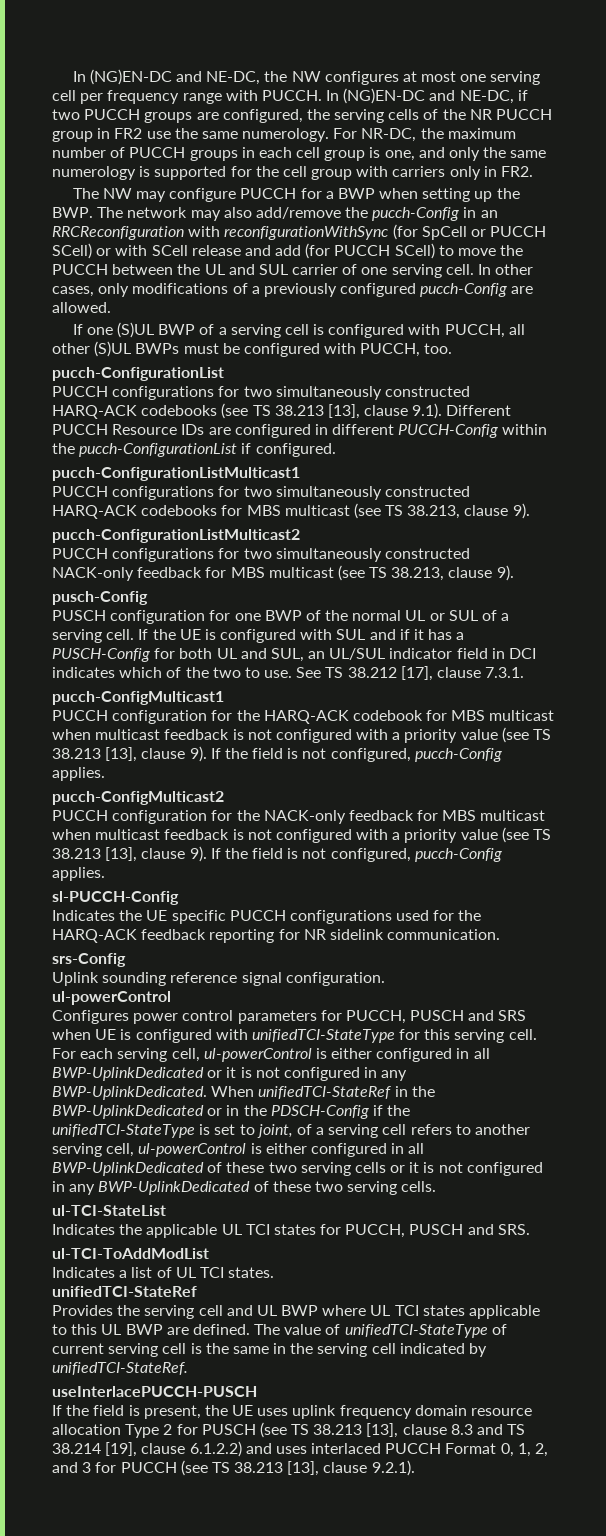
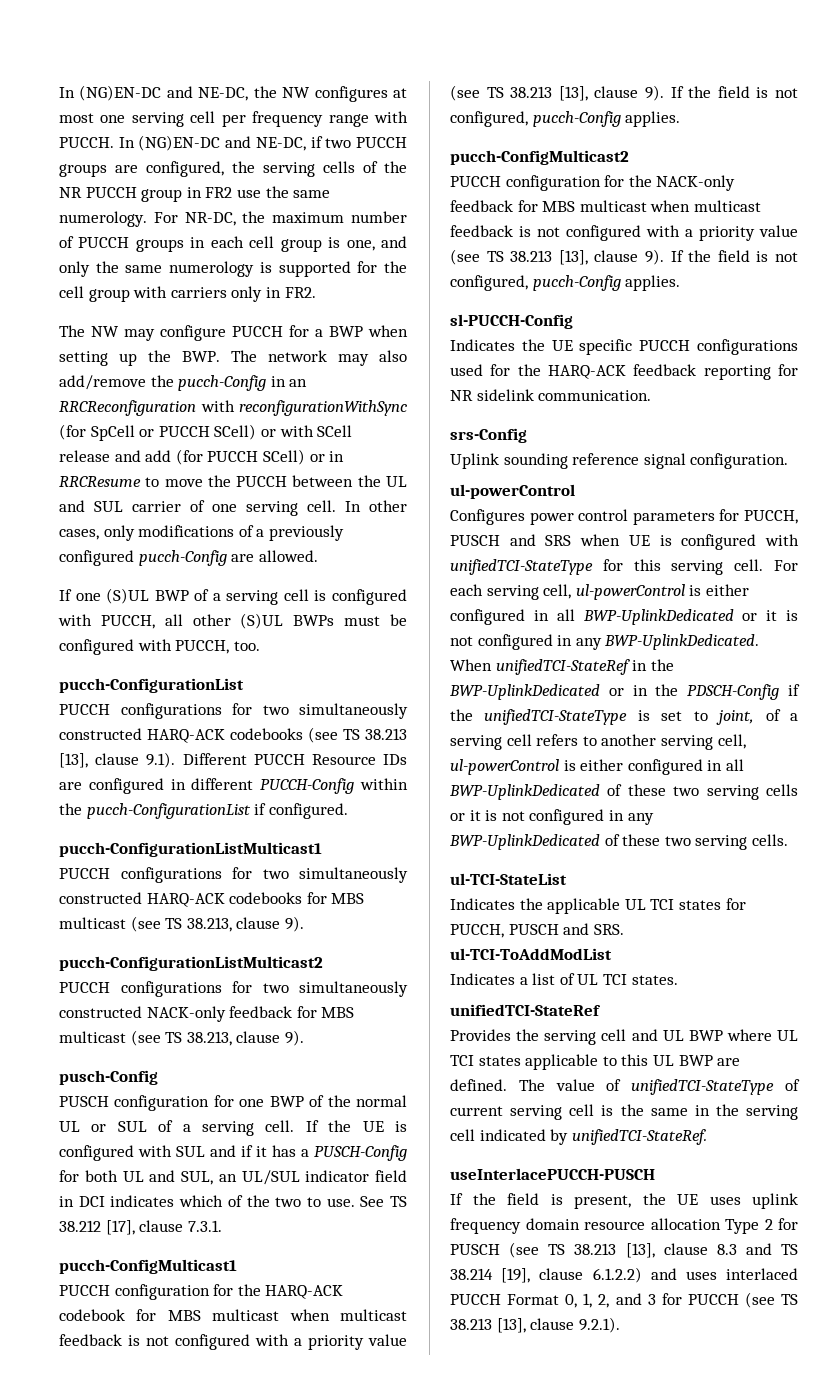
(435, 251) none -> [309,451,345,462] [59,476,141,487] or in RRCResume

